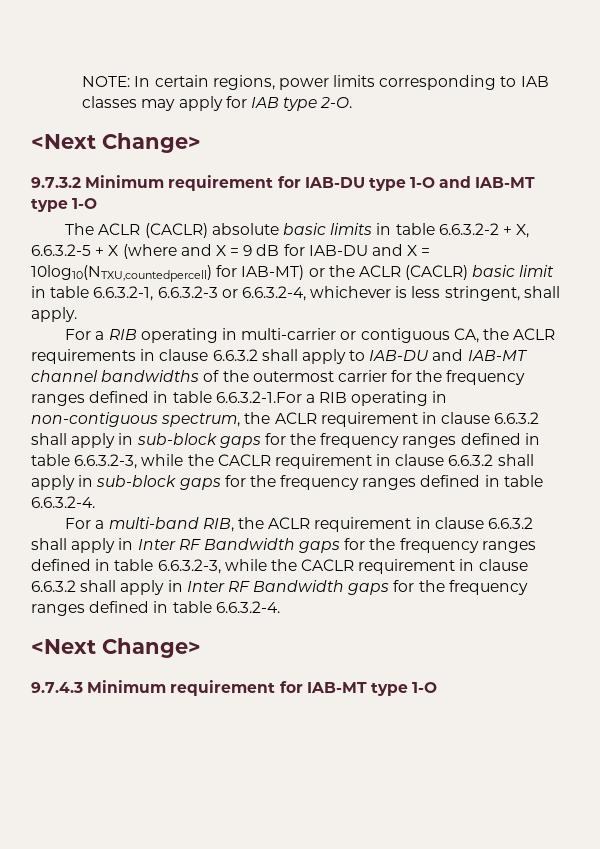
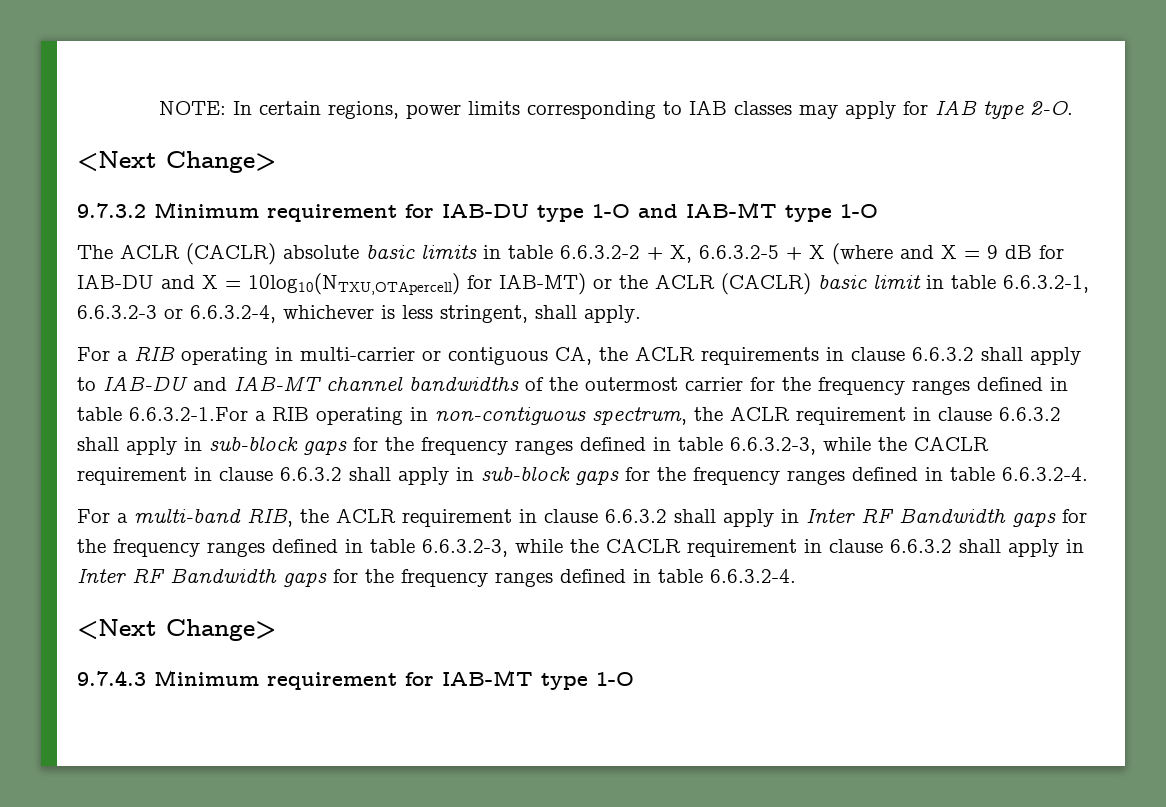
[31,265,212,282] 10log10(NTXU,countedpercell) -> [248,273,460,295] 10log10(NTXU,OTApercell)

